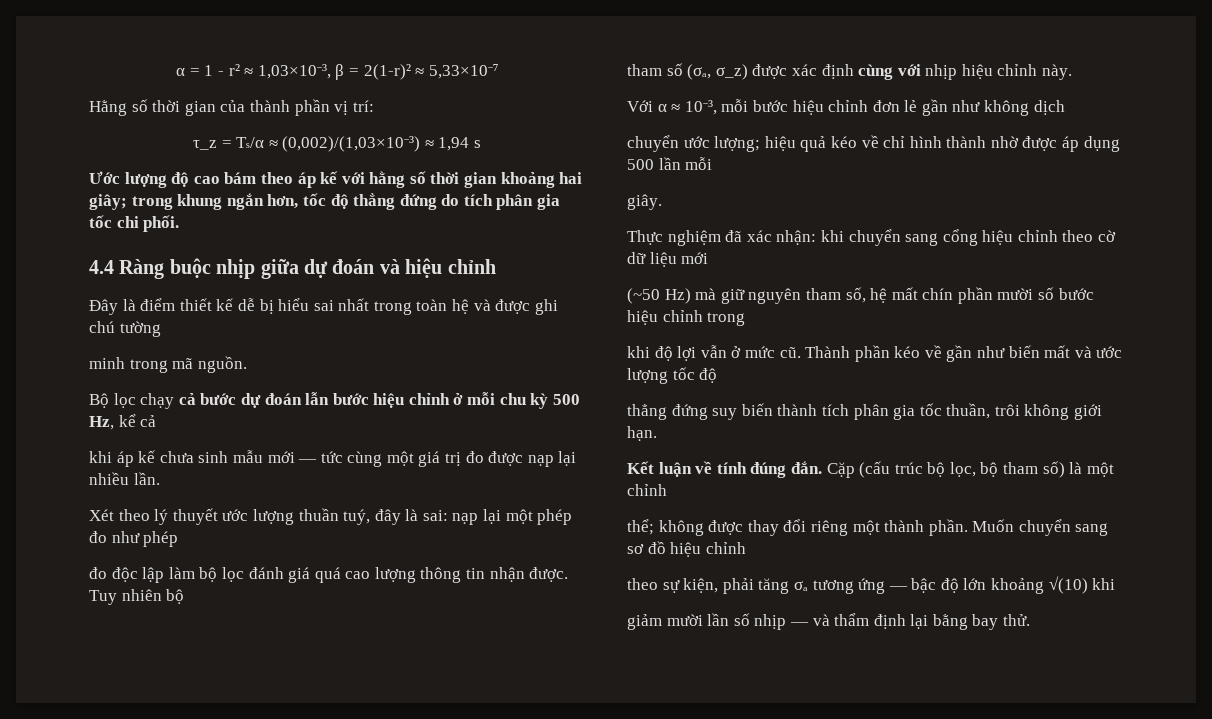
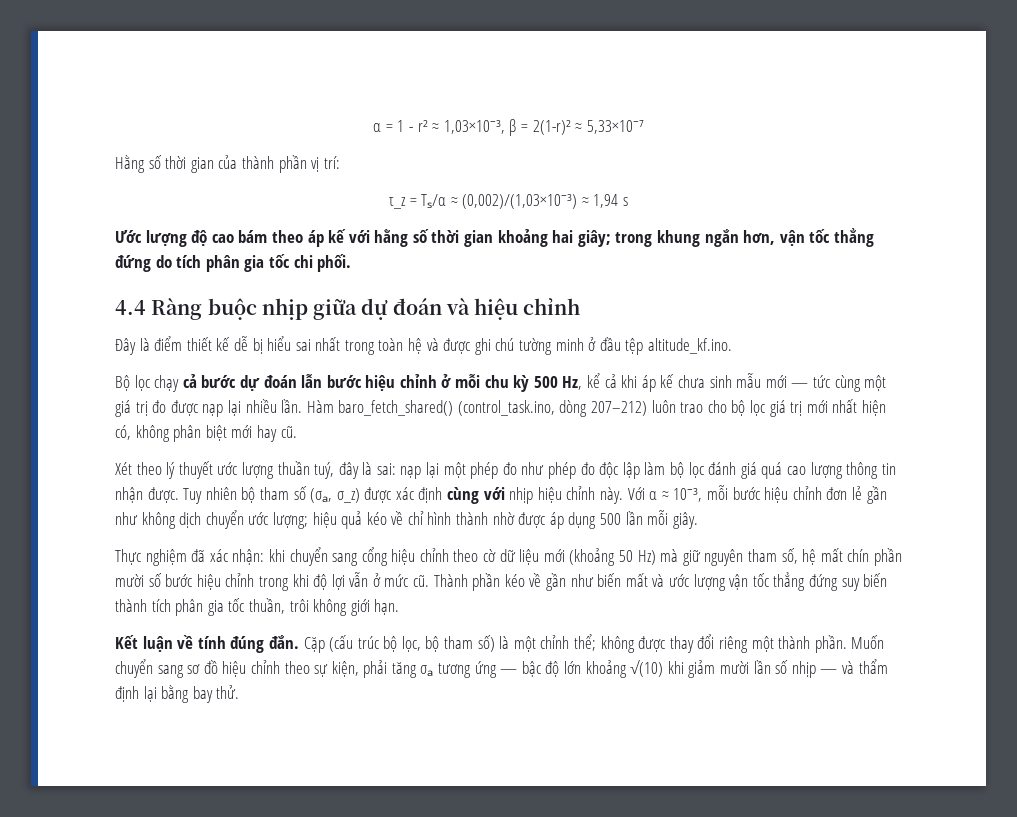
[302,193,349,209] tốc độ -> [779,229,831,246] vận tốc
[89,356,247,373] // minh trong mã nguồn. -> [555,337,732,355] minh ở đầu tệp altitude_kf.ino.
(157, 421) // -> (617, 381) none
(160, 478) none -> [306,399,886,417] [115,425,297,442] Hàm baro_fetch_shared() (control_task.ino, dòng 207–212) luôn trao cho bộ lọc giá trị mới nhất hiện có, không phân biệt mới hay cũ.
(179, 539) // -> (577, 470) none
(185, 596) // -> (256, 495) none
(1073, 72) // -> (624, 495) none
(1065, 107) // -> (202, 520) none
(713, 163) // -> (669, 517) none
[627,288,660,304] // (~50 -> [569,548,634,566] (khoảng 50
(746, 319) // -> (289, 583) none
[672,367,718,383] tốc độ // -> [729,573,769,590] vận tốc
(667, 490) // -> (570, 642) none
(746, 548) // -> (280, 667) none
(1116, 584) // -> (684, 667) none

